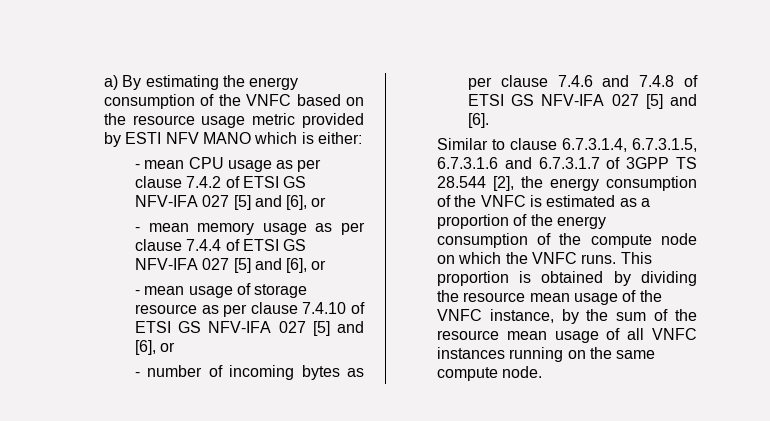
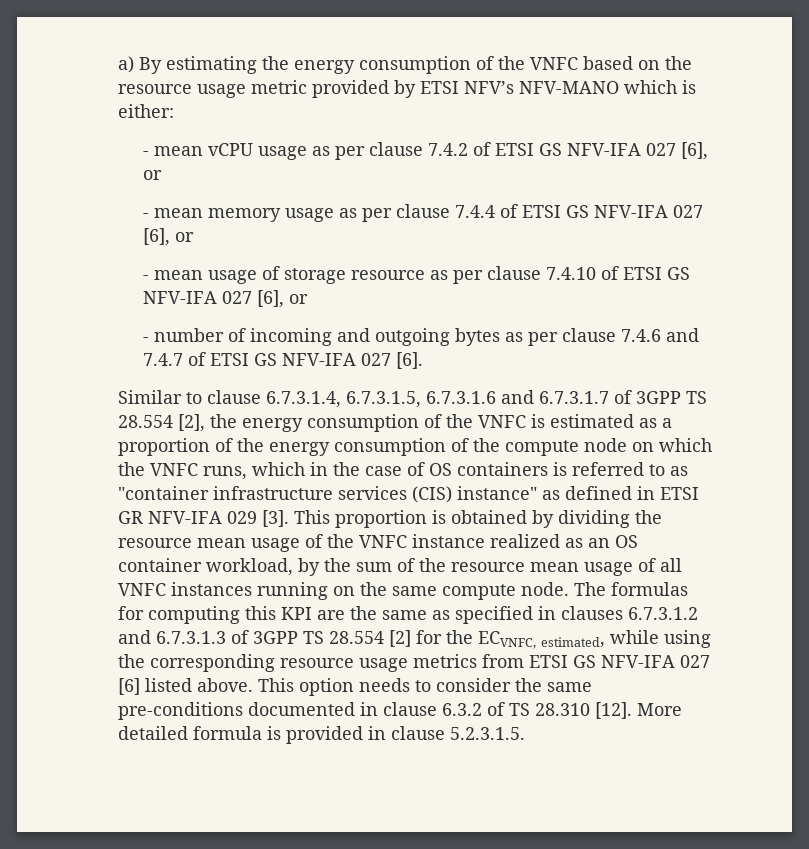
[125,132,251,144] ESTI NFV MANO -> [420,81,620,94] ETSI NFV’s NFV-MANO
[188,157,224,169] CPU -> [207,143,253,156] vCPU
[233,195,282,210] [5] and -> (676, 149) none
[233,258,282,273] [5] and -> (703, 211) none
[312,321,364,336] [5] and -> (252, 297) none
(295, 372) none -> [336,328,450,346] and outgoing
[639,75,698,87] [467,94,697,109] 7.4.8 of ETSI GS NFV-IFA 027 [5] and -> [142,352,391,366] 7.4.7 of ETSI GS NFV-IFA 027
[436,176,486,188] 28.544 -> [118,415,174,428] 28.554
[581,254,617,264] runs. -> [203,462,689,480] [118,486,700,503] [118,510,290,527] runs, which in the case of OS containers is referred to as "container infrastructure services (CIS) instance" as defined in ETSI GR NFV-IFA 029 [3].
[489,309,554,323] instance, -> [412,534,639,548] [118,558,294,576] instance realized as an OS container workload,
(543, 372) none -> [574,582,689,596] [118,606,699,624] [118,630,712,649] [118,654,711,672] [118,678,593,696] [118,702,683,720] [118,726,526,744] The formulas for computing this KPI are the same as specified in clauses 6.7.3.1.2 and 6.7.3.1.3 of 3GPP TS 28.554 [2] for the ECVNFC, estimated, while using the corresponding resource usage metrics from ETSI GS NFV-IFA 027 [6] listed above. This option needs to consider the same pre-conditions documented in clause 6.3.2 of TS 28.310 [12]. More detailed formula is provided in clause 5.2.3.1.5.

